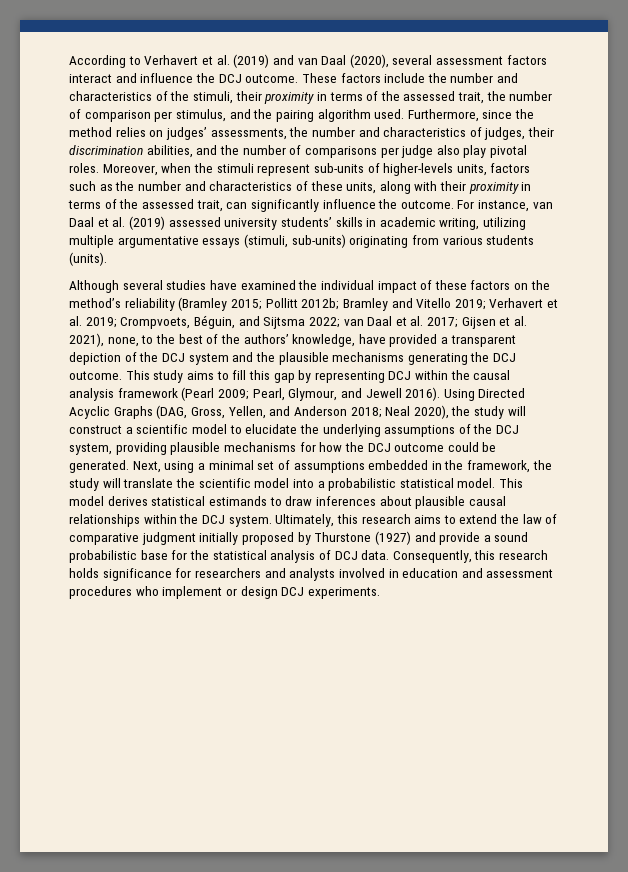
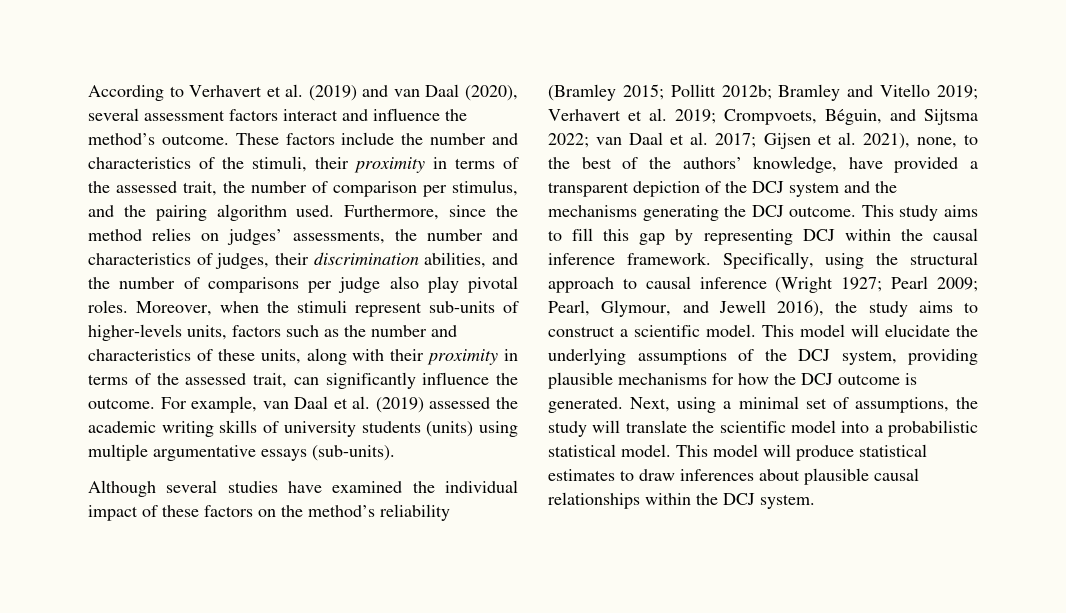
[218,74,242,83] DCJ -> [88,133,155,145] method’s
[478,200,530,212] instance, -> [191,396,258,413] example,
[224,217,527,230] [69,234,535,248] [69,252,107,266] university students’ skills in academic writing, utilizing multiple argumentative essays (stimuli, sub-units) originating from various students (units). -> [495,397,518,409] [88,420,518,437] [88,444,395,461] the academic writing skills of university students (units) using multiple argumentative essays (sub-units).
[278,352,329,365] plausible -> (897, 187) none
[69,387,215,401] analysis framework (Pearl -> [548,252,978,269] [548,276,929,293] inference framework. Specifically, using the structural approach to causal inference (Wright 1927; Pearl
[405,387,526,401] [69,405,526,419] [69,424,242,434] 2016). Using Directed Acyclic Graphs (DAG, Gross, Yellen, and Anderson 2018; Neal 2020), the study will construct a scientific model to -> [777,300,978,317] [548,324,879,337] 2016), the study aims to construct a scientific model. This model will
[447,442,497,452] could be -> [905,373,917,385] is
[293,460,531,473] assumptions embedded in the framework, -> [854,397,949,413] assumptions,
[107,496,267,506] derives statistical estimands -> [763,444,927,461] [548,469,615,481] will produce statistical estimates
[275,514,558,527] [69,531,529,545] [69,550,549,563] [69,568,554,581] [69,586,380,599] Ultimately, this research aims to extend the law of comparative judgment initially proposed by Thurstone (1927) and provide a sound probabilistic base for the statistical analysis of DCJ data. Consequently, this research holds significance for researchers and analysts involved in education and assessment procedures who implement or design DCJ experiments. -> (815, 501) none

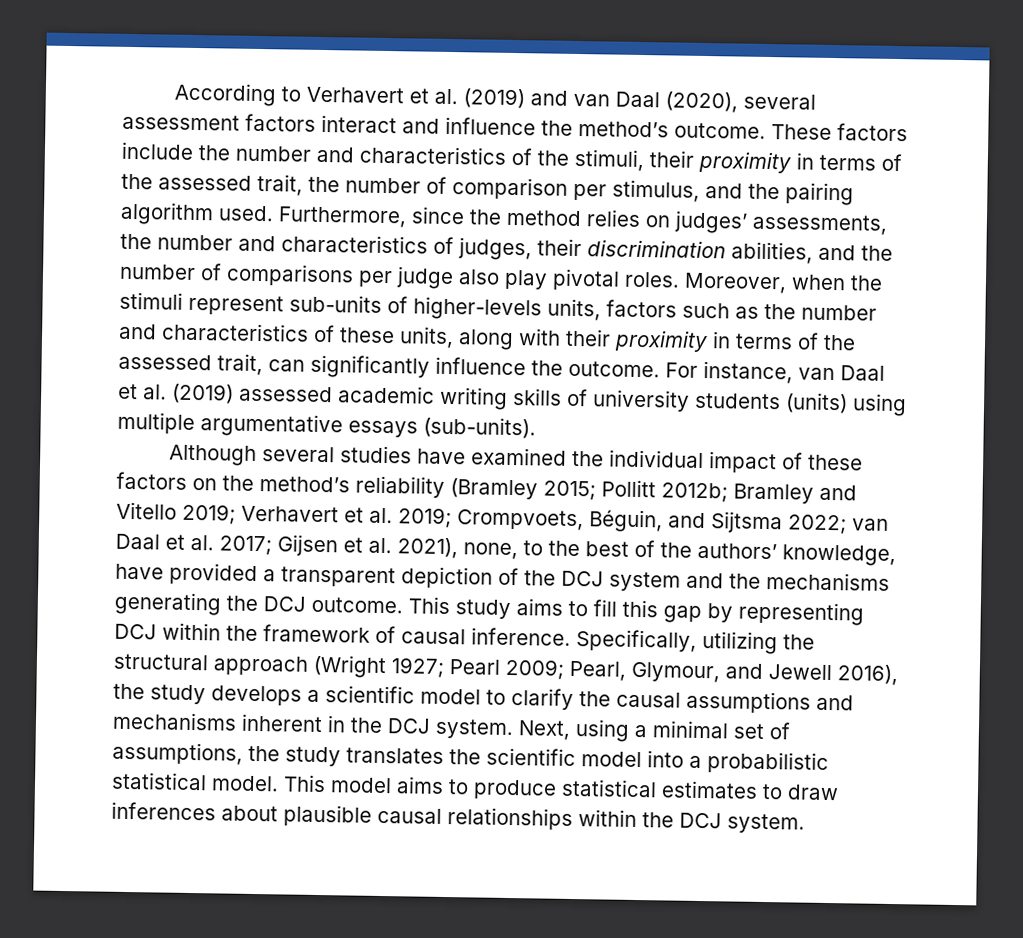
[191,396,258,413] example, -> [703,361,793,384] instance,
[495,397,518,409] the -> (333, 394) none
[933,228,978,241] [548,252,978,269] [548,276,767,293] causal inference framework. Specifically, using the structural approach to causal inference -> [263,624,815,655] [113,653,309,676] framework of causal inference. Specifically, utilizing the structural approach
[918,301,978,313] [548,324,978,337] [548,348,978,365] [548,372,917,389] [548,397,623,413] aims to construct a scientific model. This model will elucidate the underlying assumptions of the DCJ system, providing plausible mechanisms for how the DCJ outcome is generated. -> [211,685,854,714] [112,711,514,740] develops a scientific model to clarify the causal assumptions and mechanisms inherent in the DCJ system.
[592,420,687,433] will translate -> [346,747,444,764] translates
[763,444,791,457] will -> [396,776,469,795] aims to

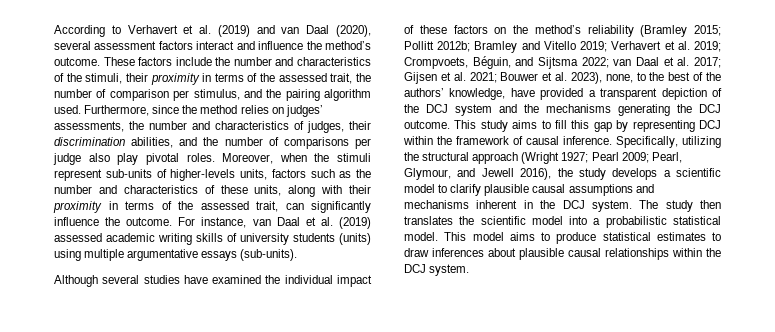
[397,537,458,559] 2021), -> [469,72,602,84] 2021; Bouwer et al. 2023),
[579,691,611,707] the -> [484,184,530,196] plausible
[518,719,791,742] [112,741,341,767] Next, using a minimal set of assumptions, the study -> [639,200,721,212] The study then

